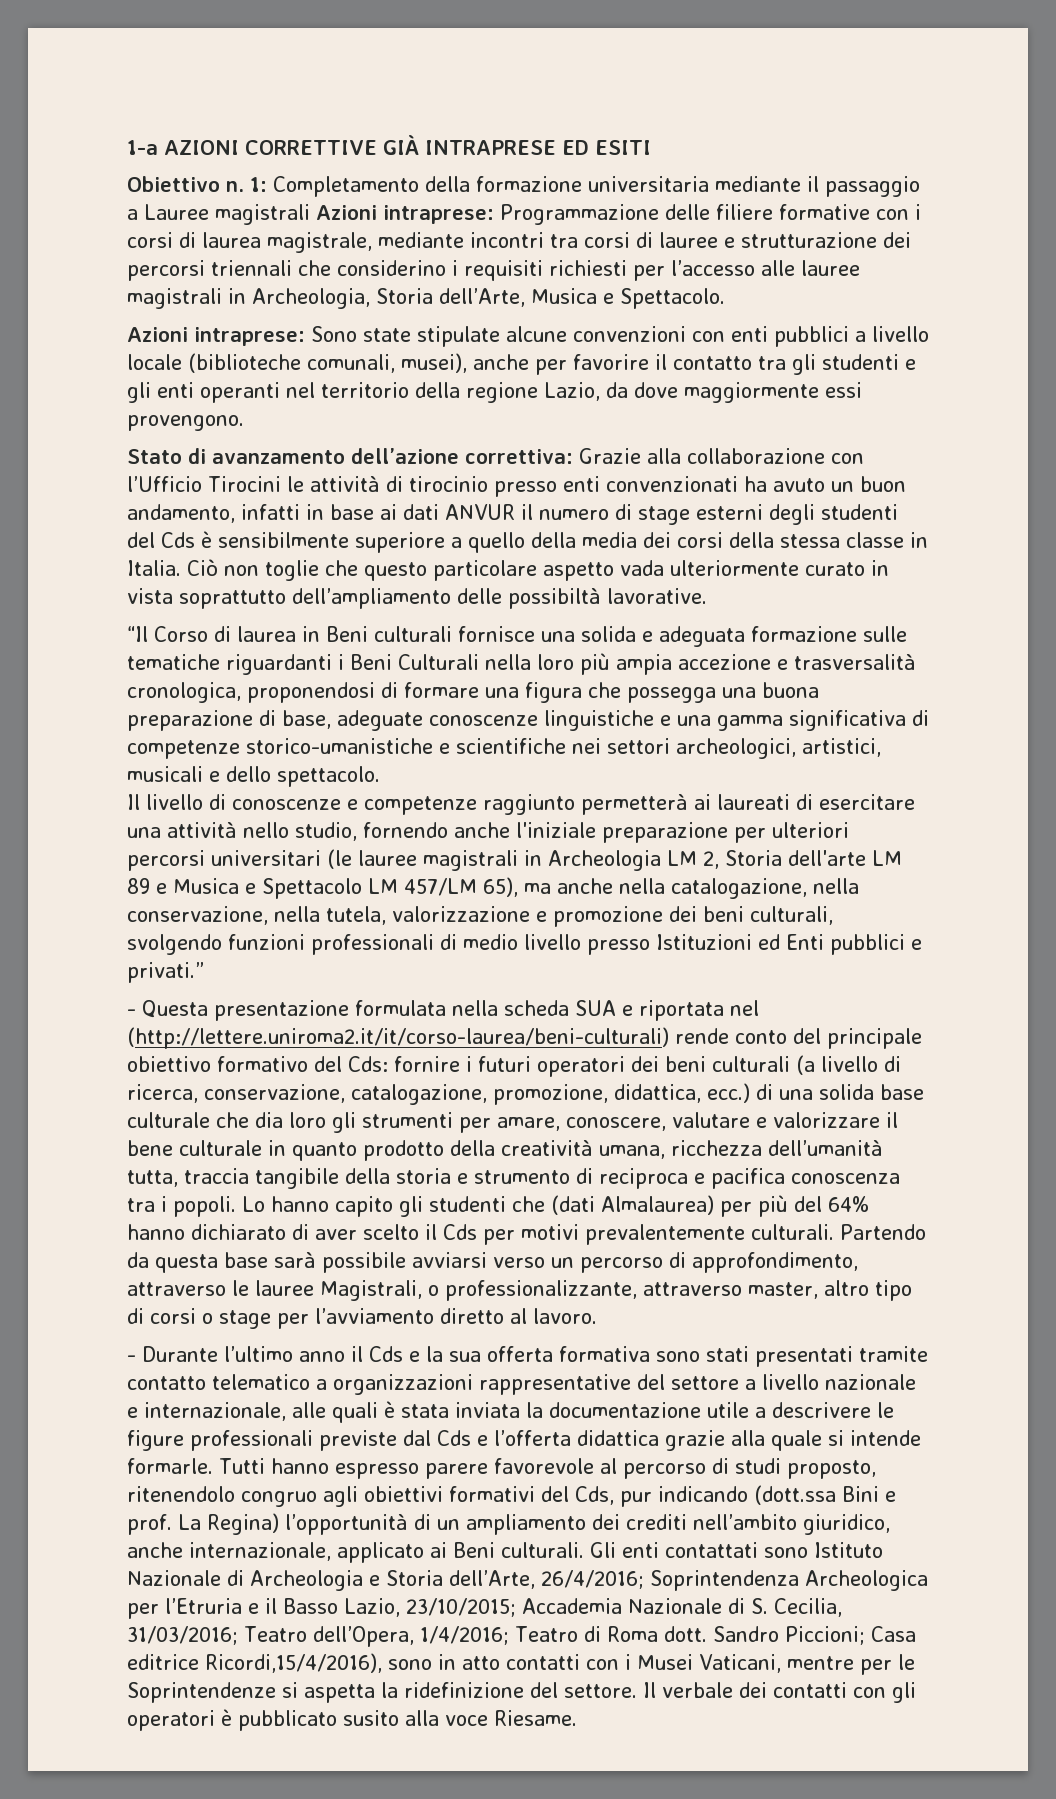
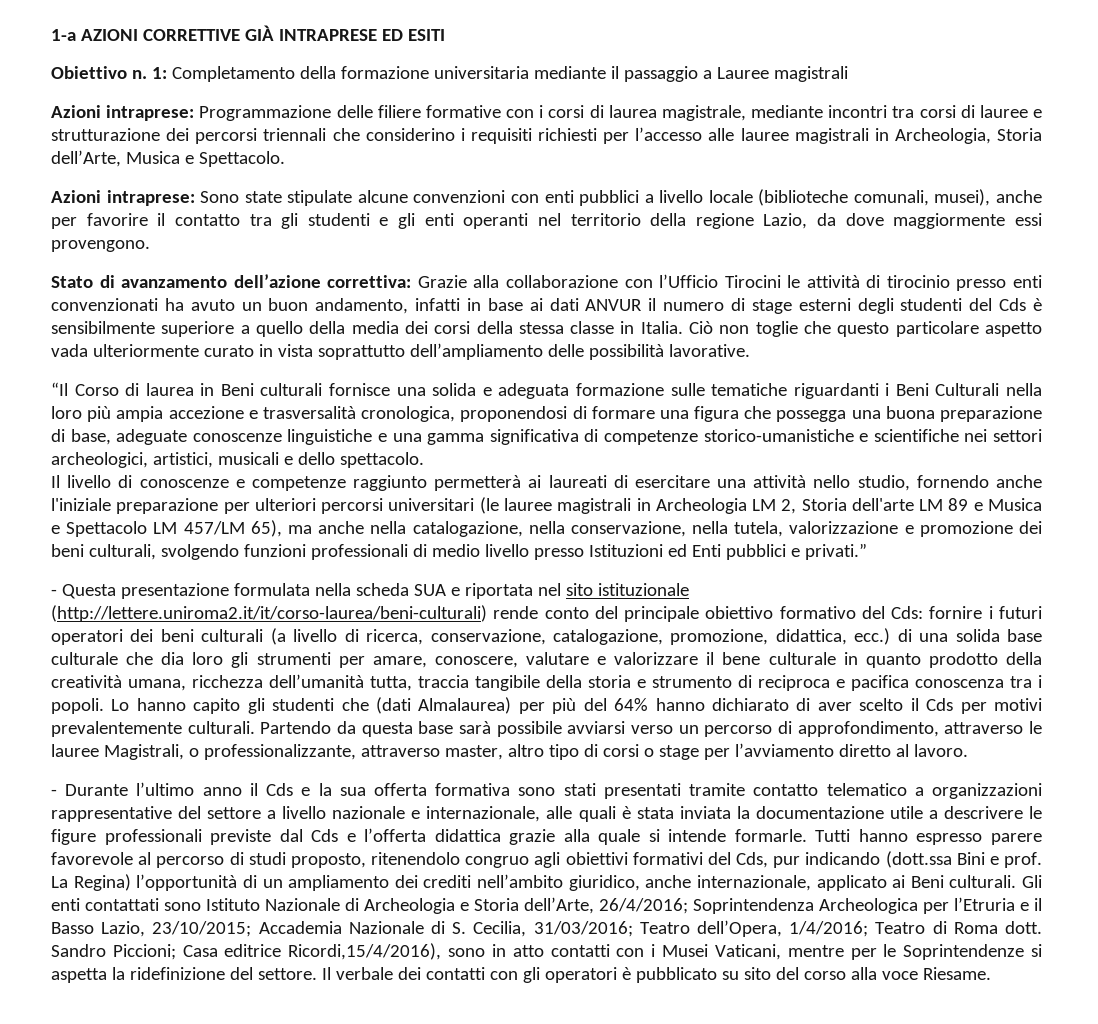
(310, 214) none -> (848, 74) //
[508,588,601,609] possibiltà -> [588,344,664,360] possibilità
(759, 1008) none -> [565,583,689,596] sito istituzionale
[343,1710,399,1726] susito -> [721,967,846,980] su sito del corso

